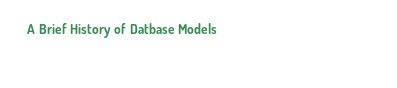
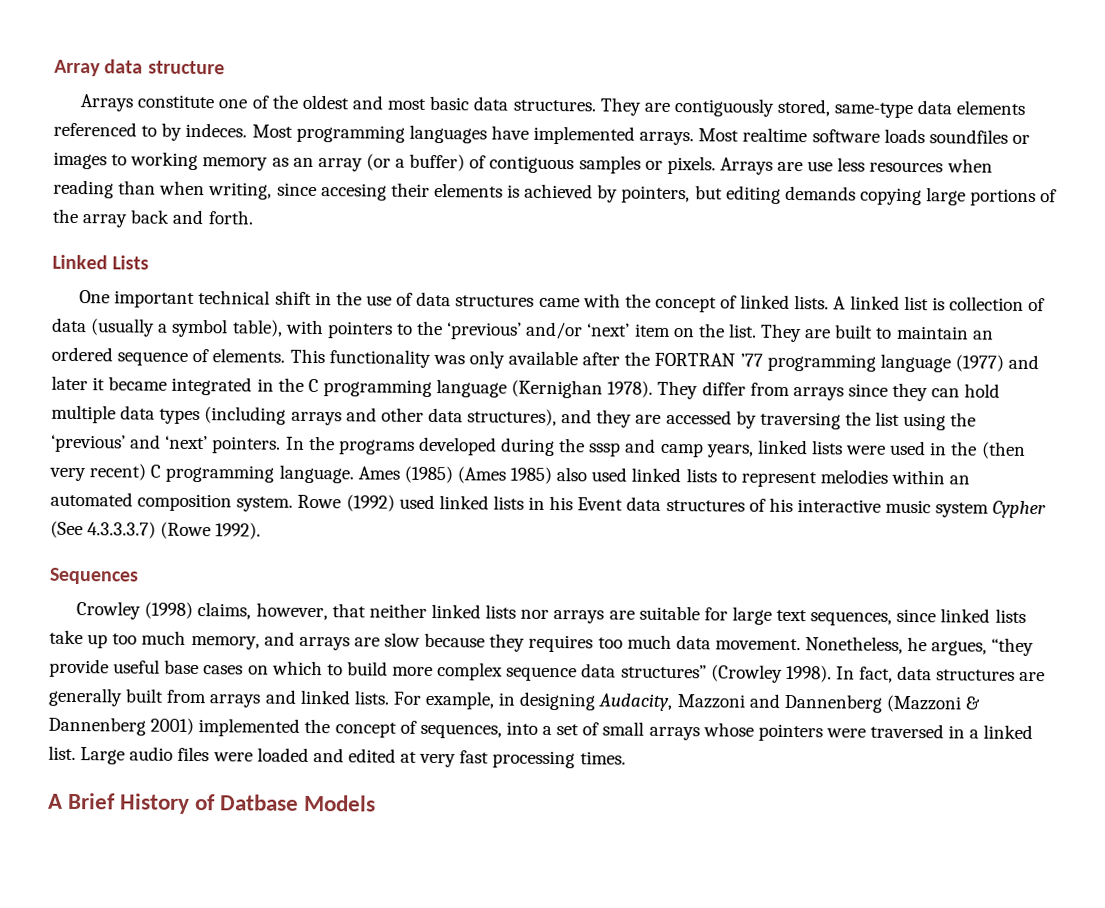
(27, 29) none -> [54,59,225,77] [80,94,1026,119] [53,121,1030,146] [53,151,993,175] [53,179,1058,207] [52,208,254,228] [52,254,150,270] [79,290,1046,313] [52,317,994,343] [51,346,1040,373] [51,375,1001,402] [51,404,977,431] [51,434,1026,459] [49,463,971,488] [50,491,1047,519] [50,520,262,540] [49,567,139,585] [76,601,1026,626] [49,629,1035,657] [49,658,1046,683] [48,687,981,713] [48,716,1034,742] [48,745,626,769] Array data structure // Arrays constitute one of the oldest and most basic data structures. They are contiguously stored, same-type data elements referenced to by indeces. Most programming languages have implemented arrays. Most realtime software loads soundfiles or images to working memory as an array (or a buffer) of contiguous samples or pixels. Arrays are use less resources when reading than when writing, since accesing their elements is achieved by pointers, but editing demands copying large portions of the array back and forth. // Linked Lists // One important technical shift in the use of data structures came with the concept of linked lists. A linked list is collection of data (usually a symbol table), with pointers to the ‘previous’ and/or ‘next’ item on the list. They are built to maintain an ordered sequence of elements. This functionality was only available after the FORTRAN ’77 programming language (1977) and later it became integrated in the C programming language (Kernighan 1978). They differ from arrays since they can hold multiple data types (including arrays and other data structures), and they are accessed by traversing the list using the ‘previous’ and ‘next’ pointers. In the programs developed during the sssp and camp years, linked lists were used in the (then very recent) C programming language. Ames (1985) (Ames 1985) also used linked lists to represent melodies within an automated composition system. Rowe (1992) used linked lists in his Event data structures of his interactive music system Cypher (See 4.3.3.3.7) (Rowe 1992). // Sequences // Crowley (1998) claims, however, that neither linked lists nor arrays are suitable for large text sequences, since linked lists take up too much memory, and arrays are slow because they requires too much data movement. Nonetheless, he argues, “they provide useful base cases on which to build more complex sequence data structures” (Crowley 1998). In fact, data structures are generally built from arrays and linked lists. For example, in designing Audacity, Mazzoni and Dannenberg (Mazzoni & Dannenberg 2001) implemented the concept of sequences, into a set of small arrays whose pointers were traversed in a linked list. Large audio files were loaded and edited at very fast processing times. //

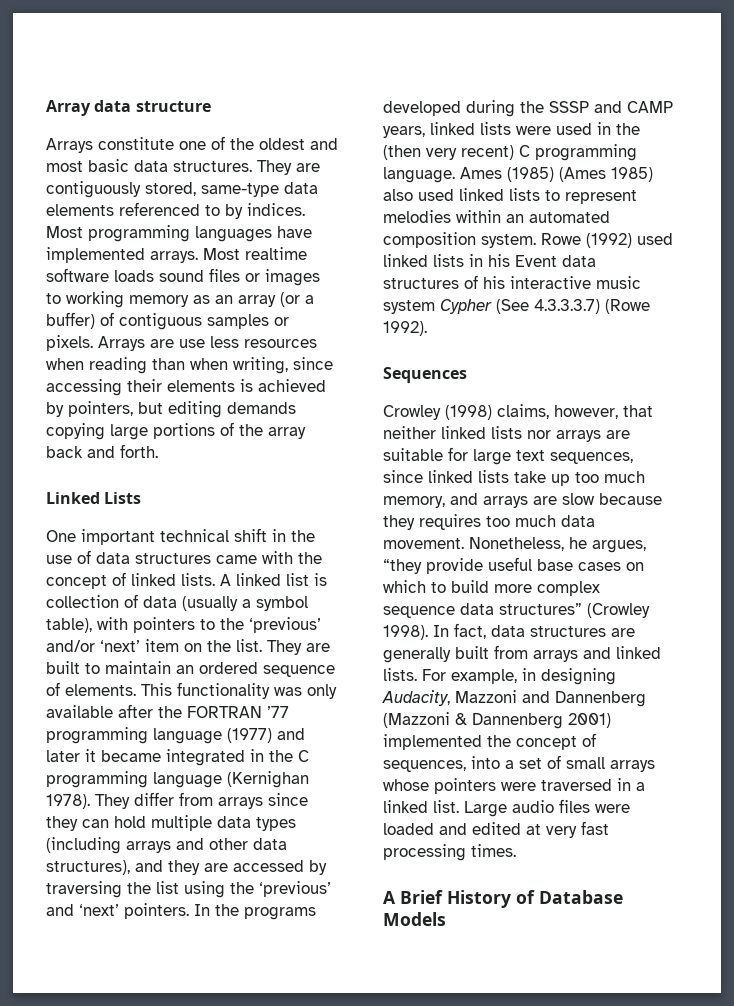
[185,122,248,138] indeces. -> [247,203,305,216] indices.
[928,129,1008,144] soundfiles -> [159,268,240,282] sound files
[320,183,387,201] accesing -> [46,379,122,396] accessing
[588,438,704,458] sssp and camp -> [549,101,673,113] SSSP and CAMP
[220,794,300,811] Datbase -> [539,890,623,904] Database

